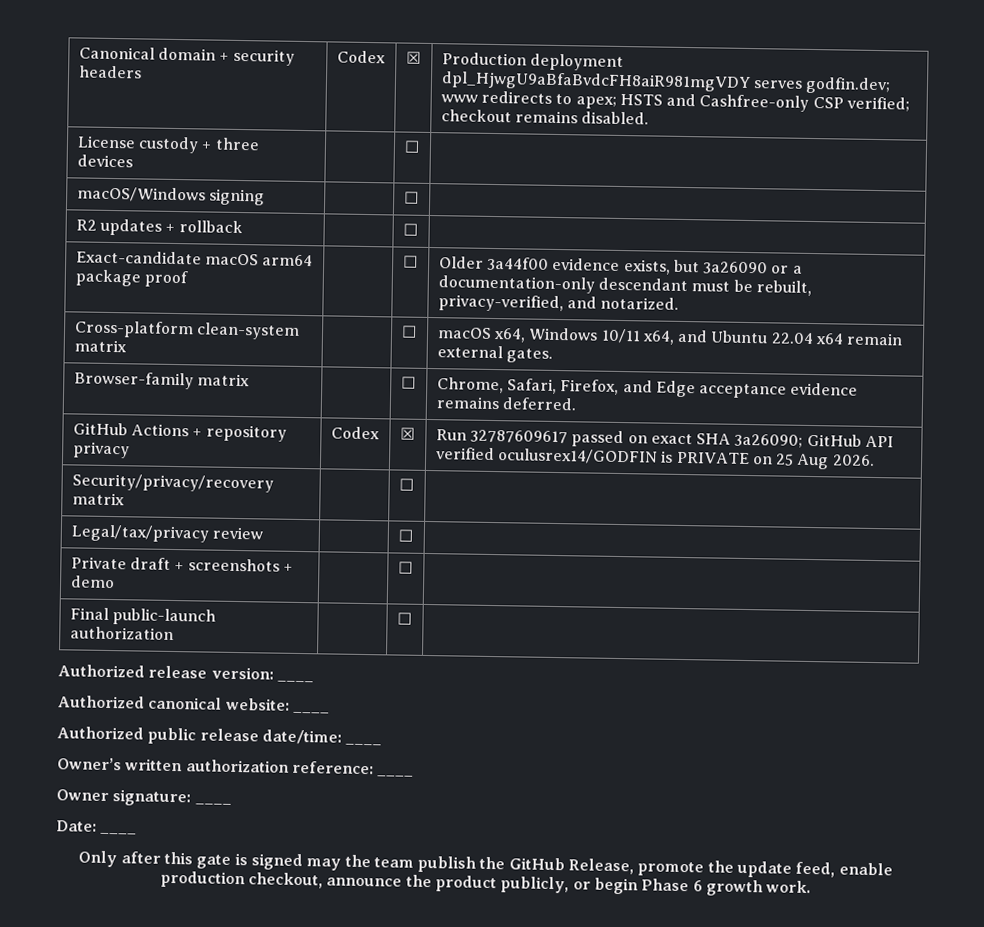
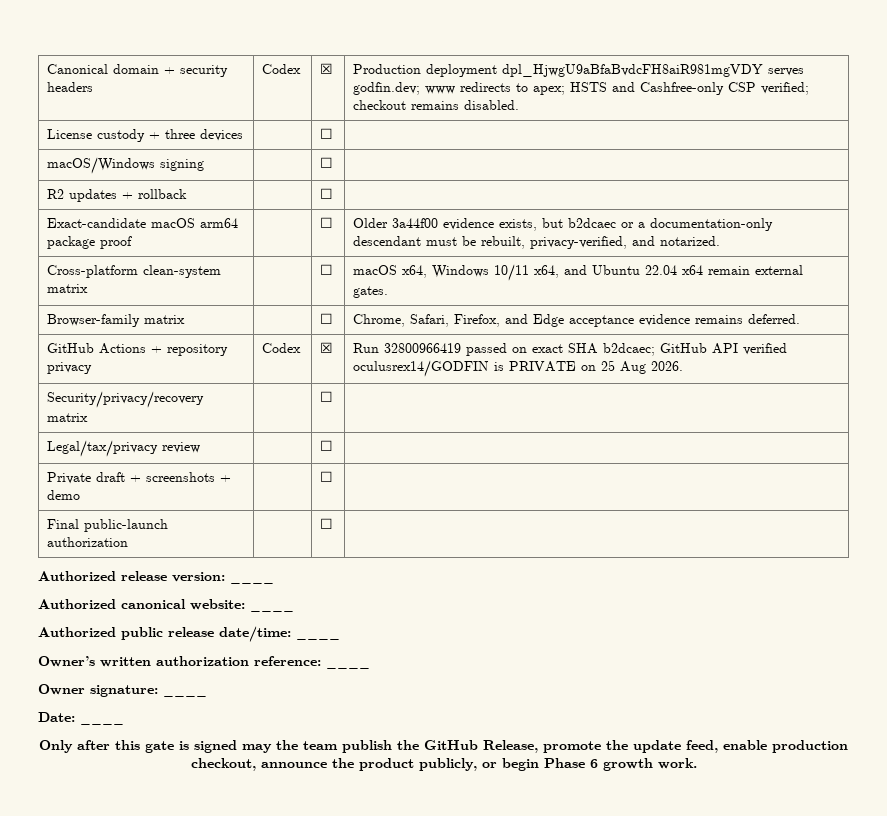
[703,261,769,275] 3a26090 -> [568,218,617,228] b2dcaec
[469,429,568,444] 32787609617 -> [384,343,462,353] 32800966419
[734,433,804,448] 3a26090; -> [603,343,656,356] b2dcaec;

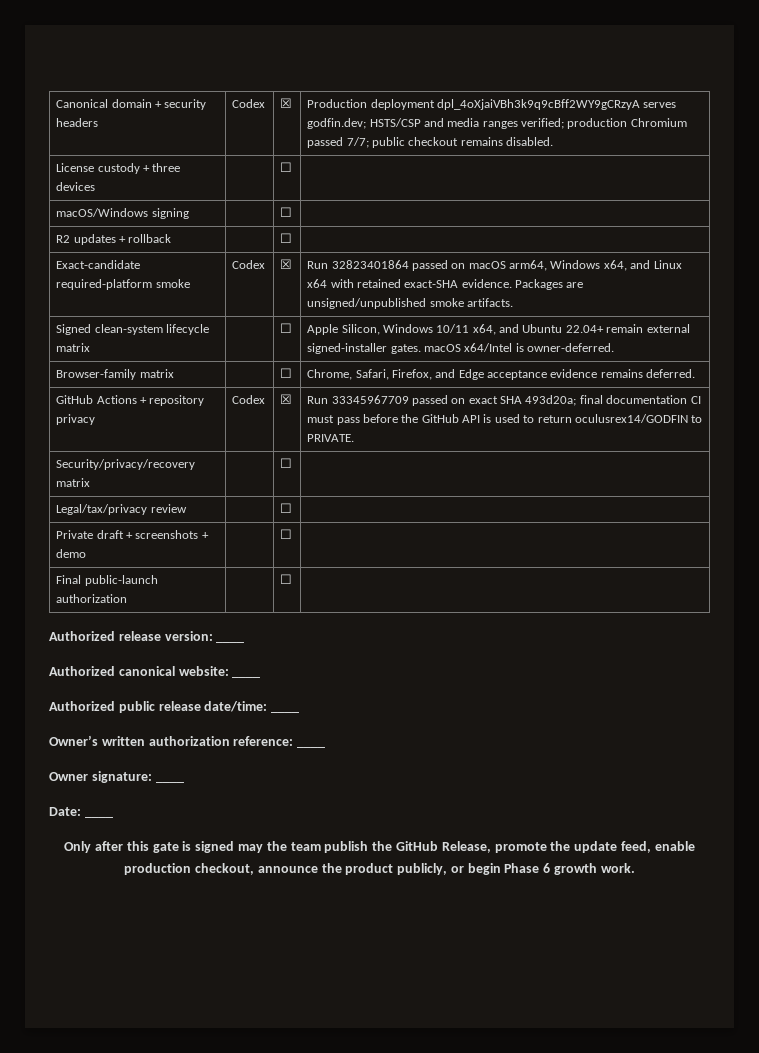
[502,64,764,77] dpl_HjwgU9aBfaBvdcFH8aiR981mgVDY -> [436,99,640,110] dpl_4oXjaiVBh3k9q9cBff2WY9gCRzyA
[425,82,810,95] www redirects to apex; HSTS and Cashfree-only CSP verified; -> [369,118,687,129] [307,137,405,148] HSTS/CSP and media ranges verified; production Chromium passed 7/7; public
[151,218,239,228] [47,236,133,249] [320,217,334,228] [353,218,774,231] [353,236,721,249] [47,265,222,278] [47,284,89,293] [320,264,334,275] [353,265,428,278] macOS arm64 package proof | | ☐ | Older 3a44f00 evidence exists, but b2dcaec or a documentation-only descendant must be rebuilt, privacy-verified, and notarized. // Cross-platform clean-system matrix | | ☐ | macOS x64, -> [56,279,190,290] [232,260,266,269] [280,259,293,269] [307,260,682,271] [307,279,584,290] [307,298,513,309] [56,324,209,335] [56,343,91,352] [280,323,293,333] [307,324,380,335] required-platform smoke | Codex | ☒ | Run 32823401864 passed on macOS arm64, Windows x64, and Linux x64 with retained exact-SHA evidence. Packages are unsigned/unpublished smoke artifacts. // Signed clean-system lifecycle matrix | | ☐ | Apple Silicon,
[645,265,704,275] 22.04 x64 -> [565,325,604,333] 22.04+
(804, 270) none -> [307,343,388,354] signed-installer
(389, 292) none -> [423,343,615,352] macOS x64/Intel is owner-deferred.
[384,343,462,353] 32800966419 -> [331,395,409,404] 33345967709
[603,343,788,356] [353,360,684,377] b2dcaec; GitHub API verified oculusrex14/GODFIN is PRIVATE on 25 Aug 2026. -> [525,395,701,406] [307,414,703,425] [307,434,355,442] 493d20a; final documentation CI must pass before the GitHub API is used to return oculusrex14/GODFIN to PRIVATE.

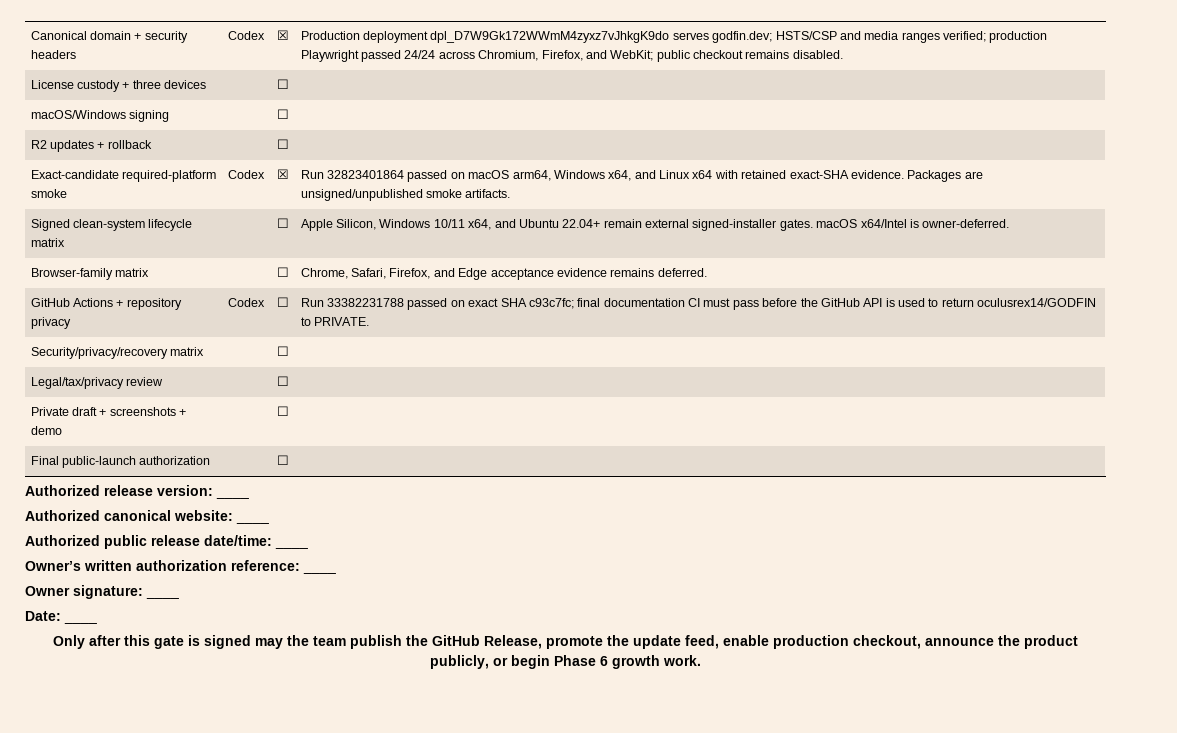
[436,99,640,110] dpl_4oXjaiVBh3k9q9cBff2WY9gCRzyA -> [430,31,670,43] dpl_D7W9Gk172WWmM4zyxz7vJhkgK9do
[630,118,687,127] [307,137,369,148] Chromium passed 7/7; -> [300,50,654,62] Playwright passed 24/24 across Chromium, Firefox, and WebKit;
[280,394,293,404] [307,395,409,404] ☒ | Run 33345967709 -> [276,297,289,307] [300,298,405,307] ☐ | Run 33382231788
[525,395,577,406] 493d20a; -> [528,298,574,309] c93c7fc;

